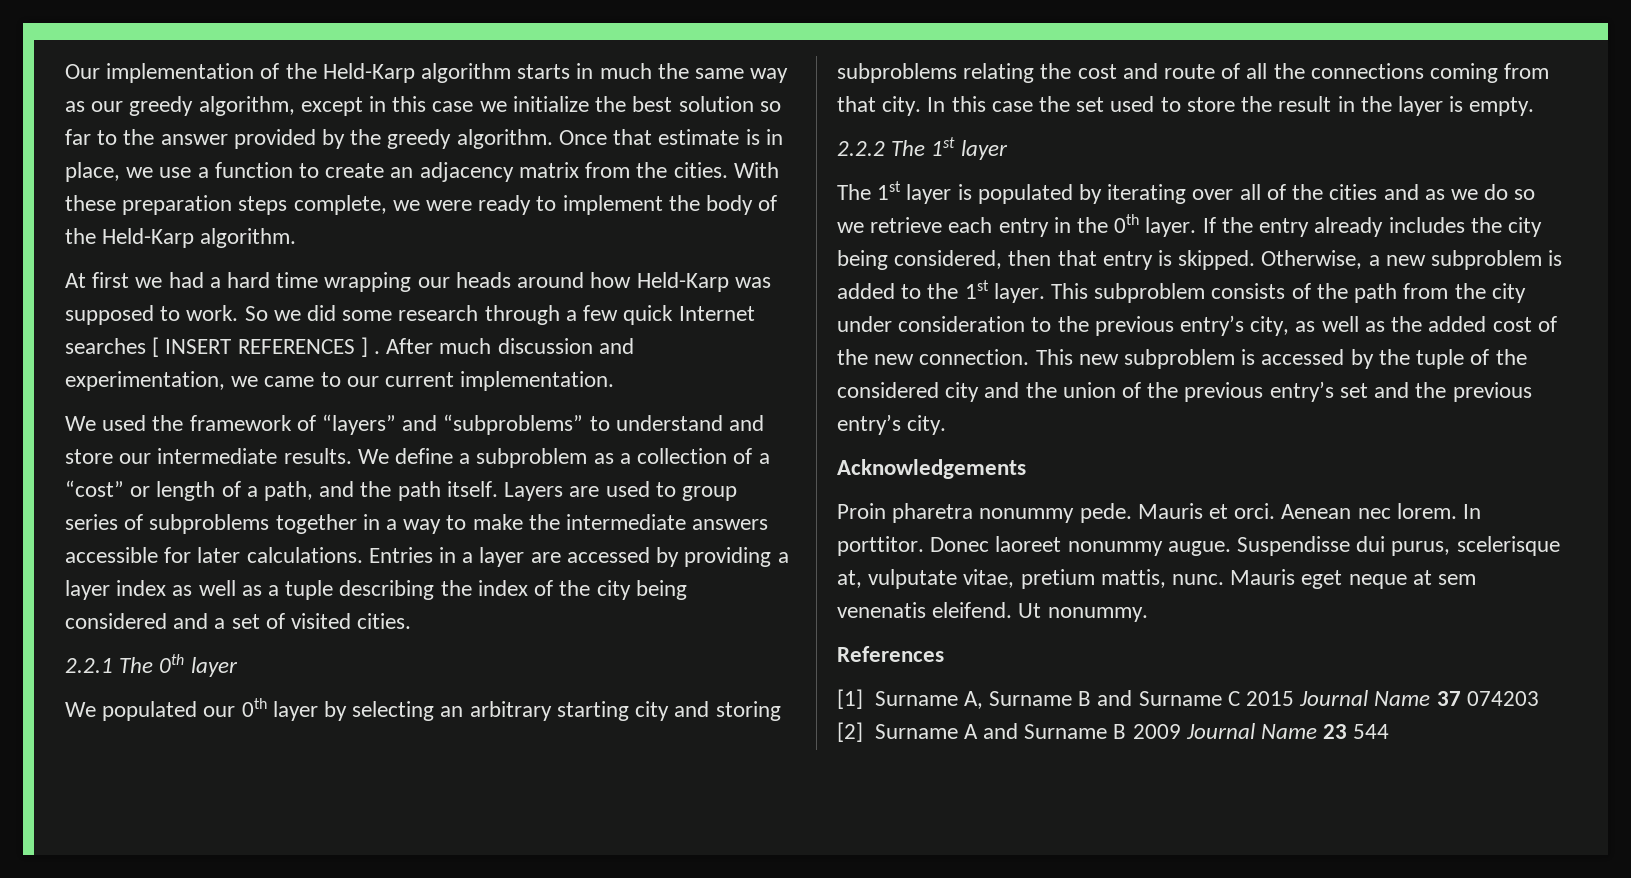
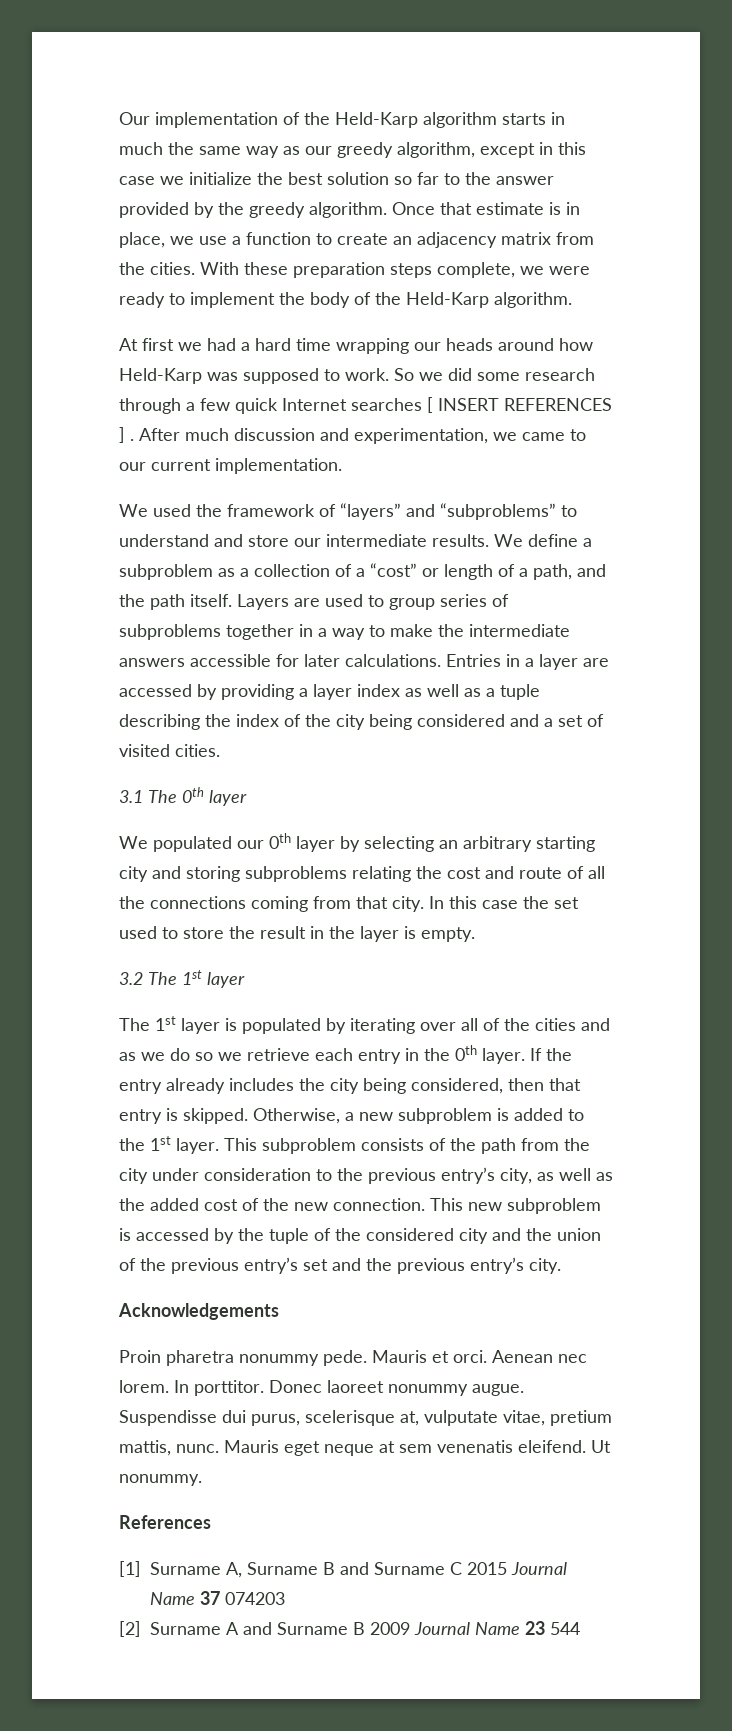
[65,658,113,673] 2.2.1 -> [119,790,143,803] 3.1
[837,141,885,156] 2.2.2 -> [119,972,143,985] 3.2

